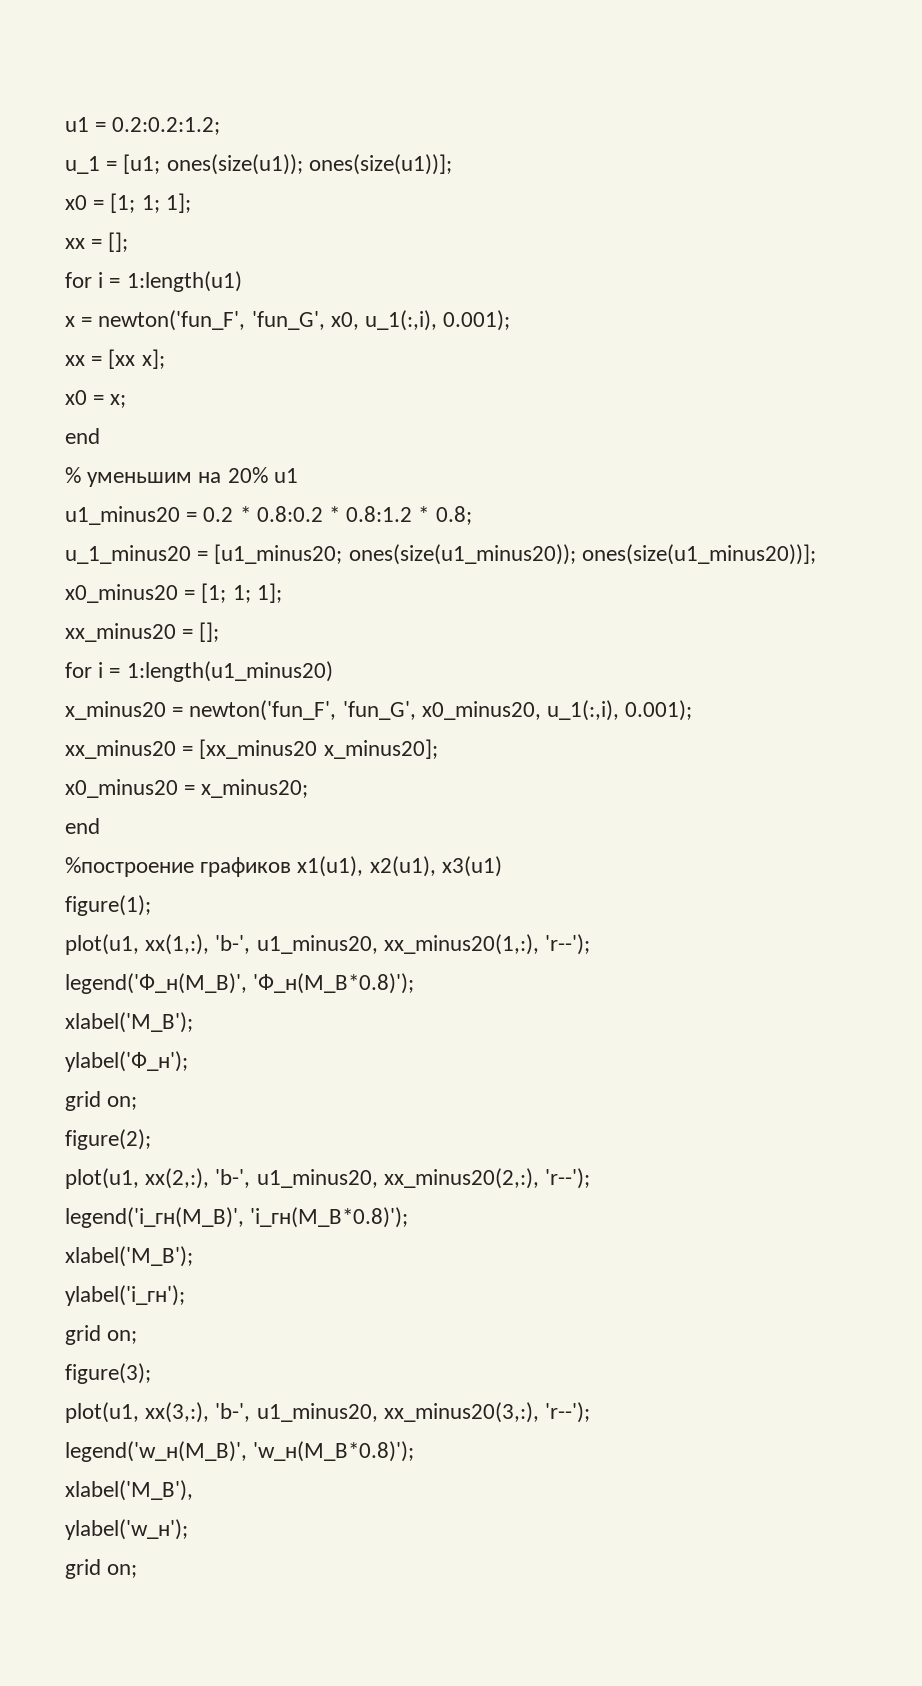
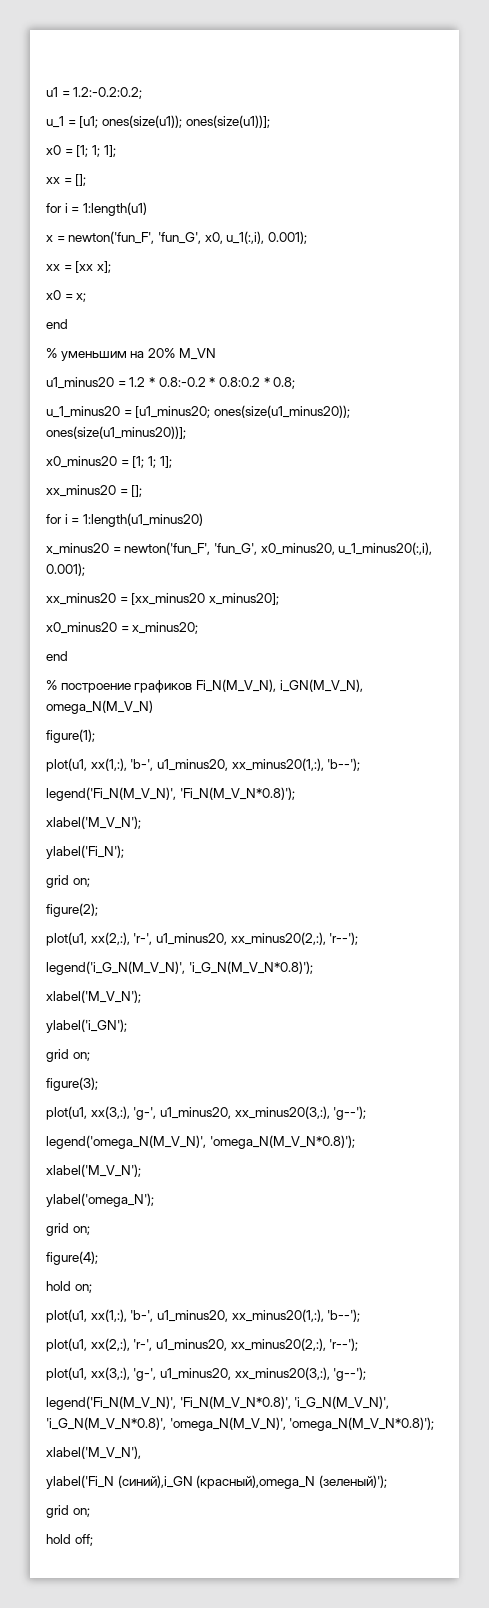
[112,117,221,135] 0.2:0.2:1.2; -> [73,87,143,99] 1.2:-0.2:0.2;
[273,468,298,483] u1 -> [178,348,216,360] M_VN
[203,507,234,522] 0.2 -> [129,377,206,387] 1.2 * 0.8:-0.2
[346,506,430,522] 0.8:1.2 * -> (270, 382) none
[547,700,620,721] u_1(:,i), -> [338,542,433,555] u_1_minus20(:,i),
[65,856,502,877] %построение графиков х1(u1), х2(u1), х3(u1) -> [46,679,363,693] [46,700,153,714] % построение графиков Fi_N(M_V_N), i_GN(M_V_N), omega_N(M_V_N)
[545,934,591,955] [65,973,415,994] [65,1012,193,1033] [65,1051,188,1072] 'r--'); // legend('Ф_н(M_В)', 'Ф_н(M_В*0.8)'); // xlabel('M_В'); // ylabel('Ф_н'); -> [327,758,361,771] [46,787,295,801] [46,816,141,829] [46,845,124,859] 'b--'); // legend('Fi_N(M_V_N)', 'Fi_N(M_V_N*0.8)'); // xlabel('M_V_N'); // ylabel('Fi_N');
[215,1168,591,1189] [65,1207,409,1228] [65,1246,193,1267] [65,1285,185,1306] 'b-', u1_minus20, xx_minus20(2,:), 'r--'); // legend('i_гн(M_В)', 'i_гн(M_В*0.8)'); // xlabel('M_В'); // ylabel('i_гн'); -> [133,932,359,945] [46,961,313,975] [46,990,141,1003] [46,1019,127,1033] 'r-', u1_minus20, xx_minus20(2,:), 'r--'); // legend('i_G_N(M_V_N)', 'i_G_N(M_V_N*0.8)'); // xlabel('M_V_N'); // ylabel('i_GN');
[215,1402,591,1423] [65,1441,415,1462] [65,1480,193,1501] [65,1519,188,1540] [65,1559,138,1579] 'b-', u1_minus20, xx_minus20(3,:), 'r--'); // legend('w_н(M_В)', 'w_н(M_В*0.8)'); // xlabel('M_В'), // ylabel('w_н'); // grid on; -> [133,1106,367,1120] [46,1135,355,1149] [46,1164,141,1177] [46,1193,154,1207] [46,1223,90,1236] [46,1251,98,1265] [46,1281,92,1293] [46,1309,361,1323] [46,1338,359,1352] [46,1367,367,1381] [46,1396,390,1410] [46,1417,435,1431] [46,1446,141,1459] [46,1475,387,1489] [46,1505,90,1518] [46,1534,93,1546] 'g-', u1_minus20, xx_minus20(3,:), 'g--'); // legend('omega_N(M_V_N)', 'omega_N(M_V_N*0.8)'); // xlabel('M_V_N'); // ylabel('omega_N'); // grid on; // figure(4); // hold on; // plot(u1, xx(1,:), 'b-', u1_minus20, xx_minus20(1,:), 'b--'); // plot(u1, xx(2,:), 'r-', u1_minus20, xx_minus20(2,:), 'r--'); // plot(u1, xx(3,:), 'g-', u1_minus20, xx_minus20(3,:), 'g--'); // legend('Fi_N(M_V_N)', 'Fi_N(M_V_N*0.8)', 'i_G_N(M_V_N)', 'i_G_N(M_V_N*0.8)', 'omega_N(M_V_N)', 'omega_N(M_V_N*0.8)'); // xlabel('M_V_N'), // ylabel('Fi_N (синий),i_GN (красный),omega_N (зеленый)'); // grid on; // hold off;

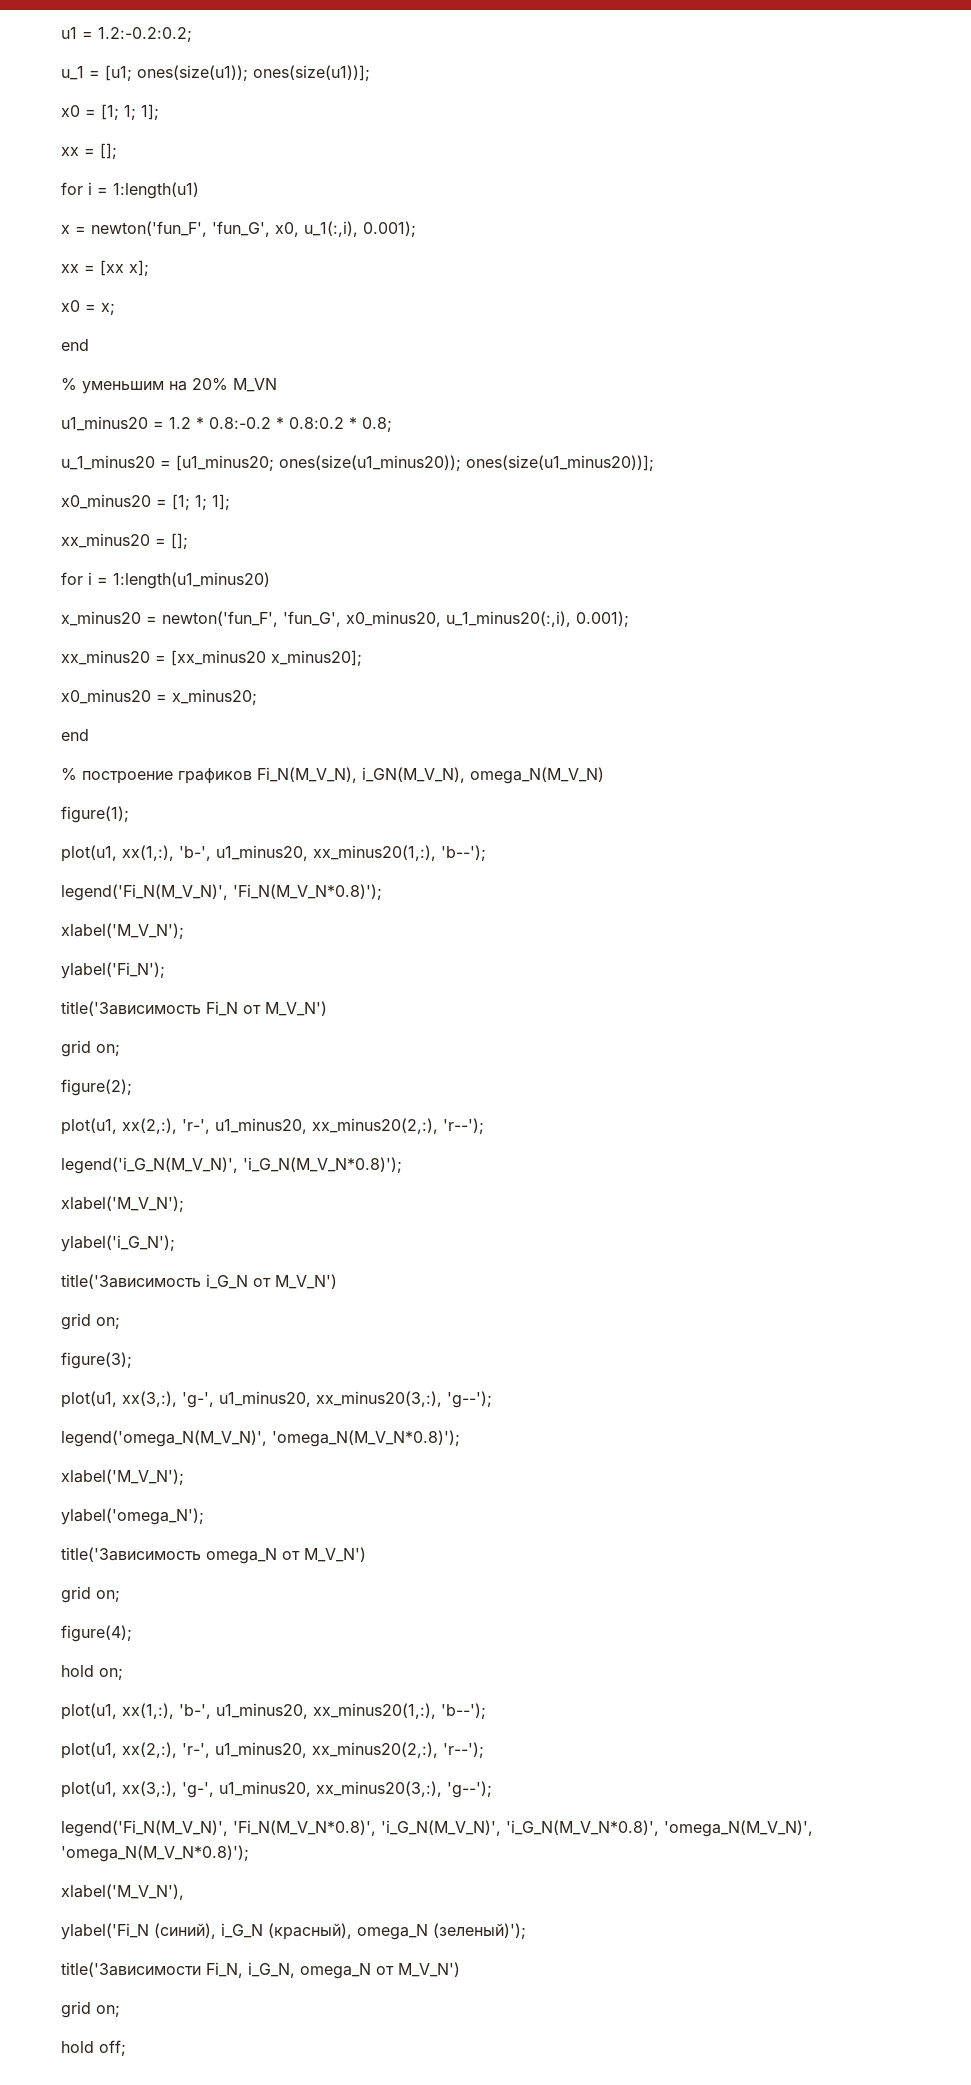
(124, 852) none -> [61,1001,327,1016] // title('Зависимость Fi_N от M_V_N')
[46,1019,127,1033] ylabel('i_GN'); -> [61,1235,175,1252] [61,1274,337,1289] ylabel('i_G_N'); // title('Зависимость i_G_N от M_V_N')
(154, 1200) none -> [61,1547,366,1564] // title('Зависимость omega_N от M_V_N')
[117,1475,387,1489] (синий),i_GN (красный),omega_N (зеленый)'); -> [154,1923,526,1940] [61,1962,460,1979] (синий), i_G_N (красный), omega_N (зеленый)'); // title('Зависимости Fi_N, i_G_N, omega_N от M_V_N')

